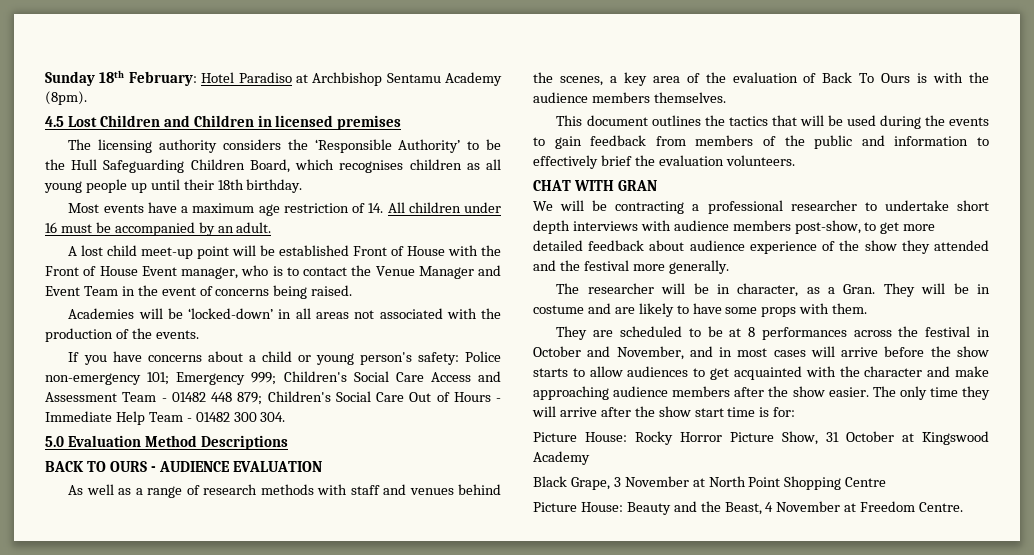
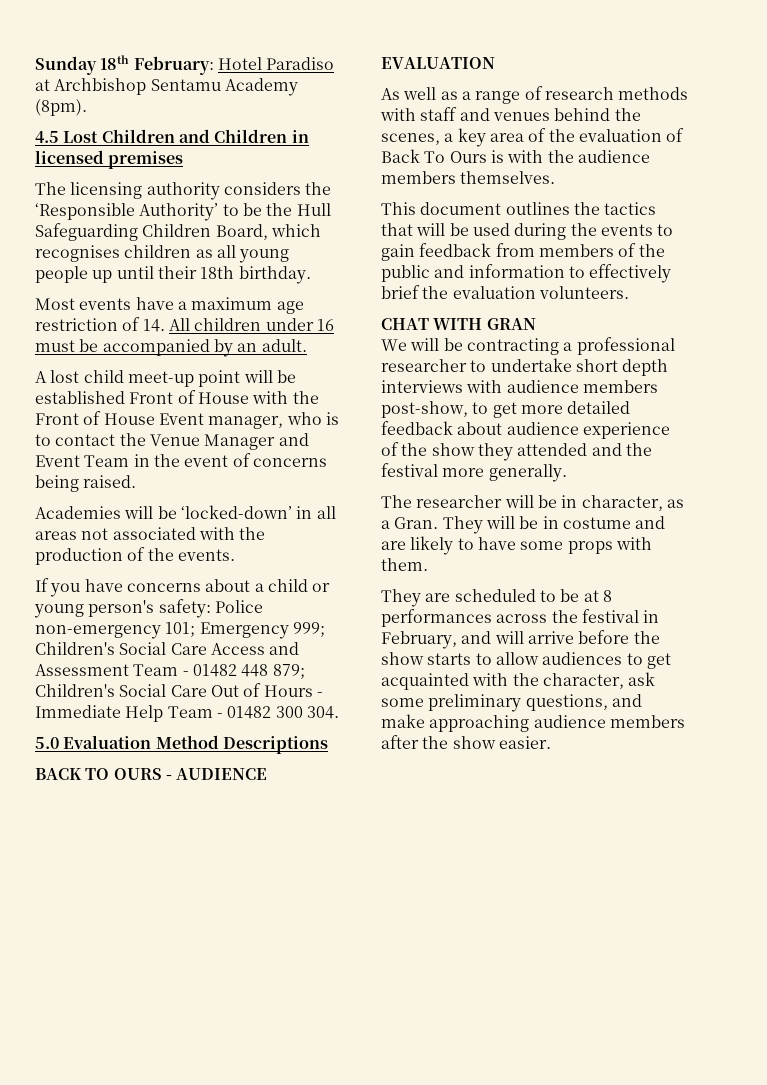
[533,346,806,360] October and November, and in most cases -> [381,631,492,649] February, and
[864,366,923,377] character -> [542,672,656,689] [381,694,608,712] character, ask some preliminary questions,
[872,386,991,400] [532,406,796,417] [533,431,989,445] [533,451,590,465] [533,476,887,490] [533,501,964,515] The only time they will arrive after the show start time is for: // Picture House: Rocky Horror Picture Show, 31 October at Kingswood Academy // Black Grape, 3 November at North Point Shopping Centre // Picture House: Beauty and the Beast, 4 November at Freedom Centre. -> (551, 742) none

